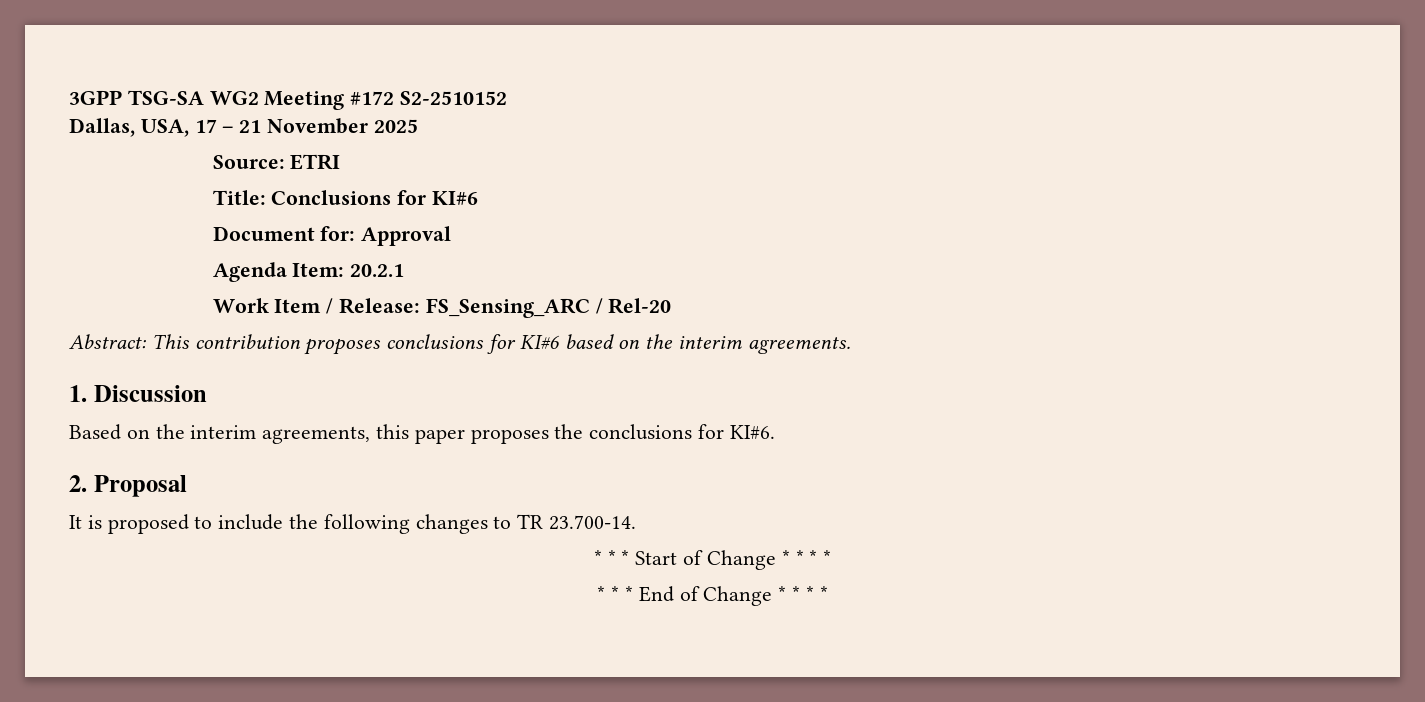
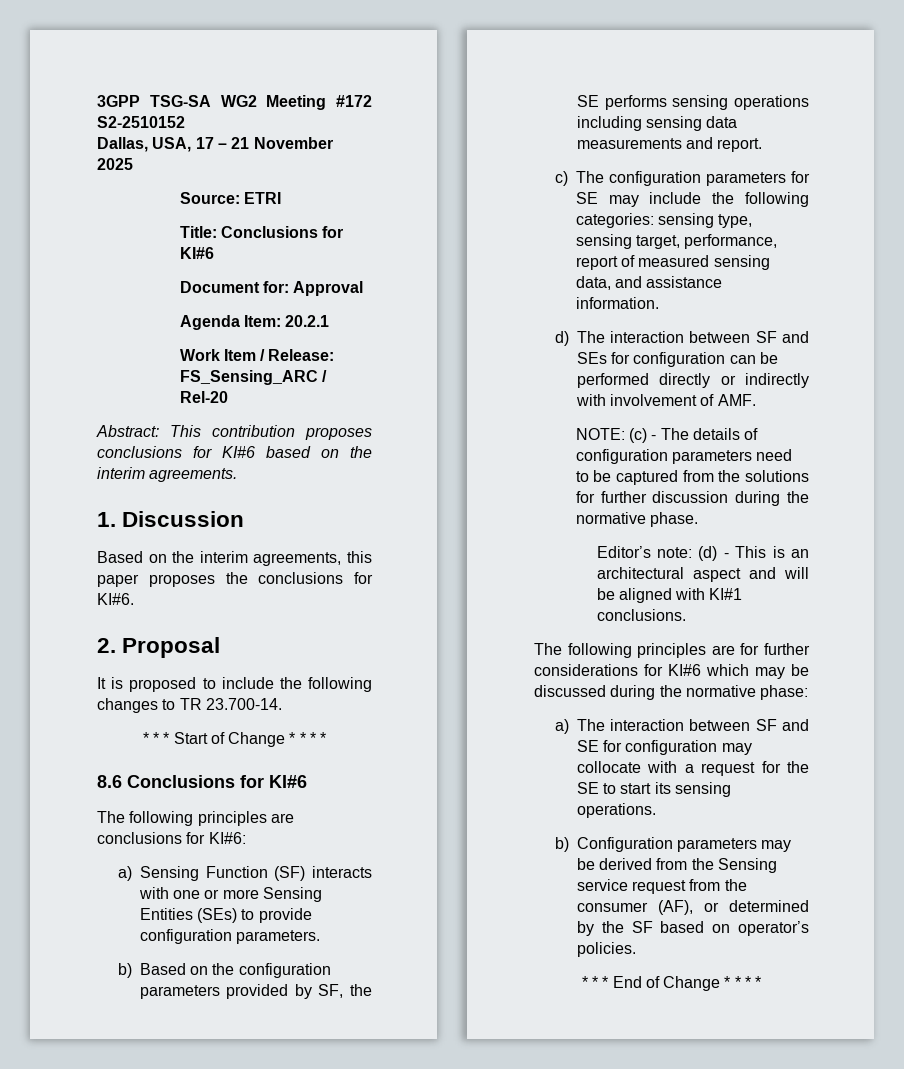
(832, 557) none -> [97,775,307,788] [97,811,294,826] [97,832,246,844] [117,866,372,881] [138,887,323,902] [139,908,312,923] [139,929,321,944] [117,963,331,978] [139,984,372,999] [576,95,809,110] [576,116,738,131] [576,137,763,152] [554,171,810,186] [575,192,809,207] [575,213,753,228] [575,234,778,249] [575,255,770,270] [575,276,723,290] [575,297,659,309] [554,331,809,346] [576,352,779,367] [576,373,809,388] [575,394,756,406] [575,428,759,443] [575,449,793,464] [575,470,809,485] [575,491,809,506] [575,512,699,527] [596,546,809,561] [596,567,809,582] [596,588,743,603] [596,609,686,621] [534,643,810,658] [534,664,809,679] [534,685,809,700] [554,719,809,734] [576,740,752,755] [576,761,809,776] [576,782,732,797] [576,803,656,818] [554,837,792,852] [576,858,778,873] [576,879,747,894] [576,900,809,915] [576,921,809,936] [576,942,636,957] // 8.6 Conclusions for KI#6 // The following principles are conclusions for KI#6: // a) Sensing Function (SF) interacts with one or more Sensing Entities (SEs) to provide configuration parameters. // b) Based on the configuration parameters provided by SF, the SE performs sensing operations including sensing data measurements and report. // c) The configuration parameters for SE may include the following categories: sensing type, sensing target, performance, report of measured sensing data, and assistance information. // d) The interaction between SF and SEs for configuration can be performed directly or indirectly with involvement of AMF. // NOTE: (c) - The details of configuration parameters need to be captured from the solutions for further discussion during the normative phase. // Editor’s note: (d) - This is an architectural aspect and will be aligned with KI#1 conclusions. // The following principles are for further considerations for KI#6 which may be discussed during the normative phase: // a) The interaction between SF and SE for configuration may collocate with a request for the SE to start its sensing operations. // b) Configuration parameters may be derived from the Sensing service request from the consumer (AF), or determined by the SF based on operator’s policies.

